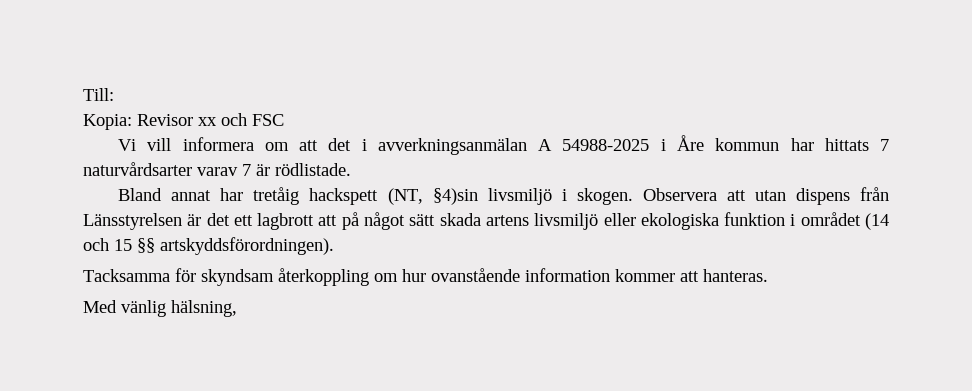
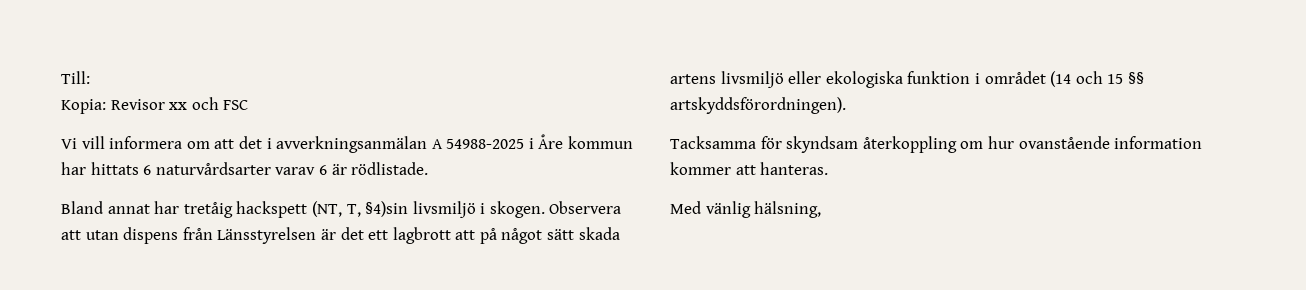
[879,139,889,151] 7 -> [143,165,152,175] 6
[242,164,251,176] 7 -> [318,165,327,175] 6
(423, 196) none -> [346,204,361,217] T,

